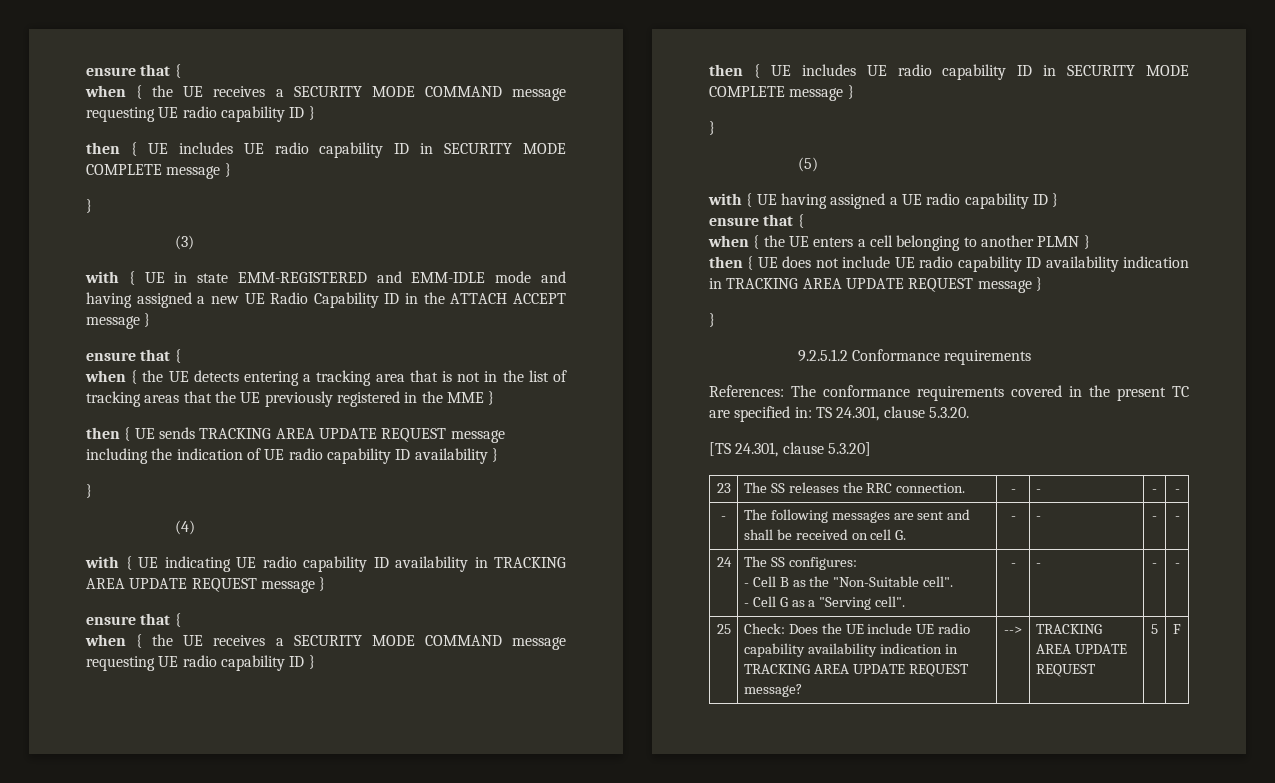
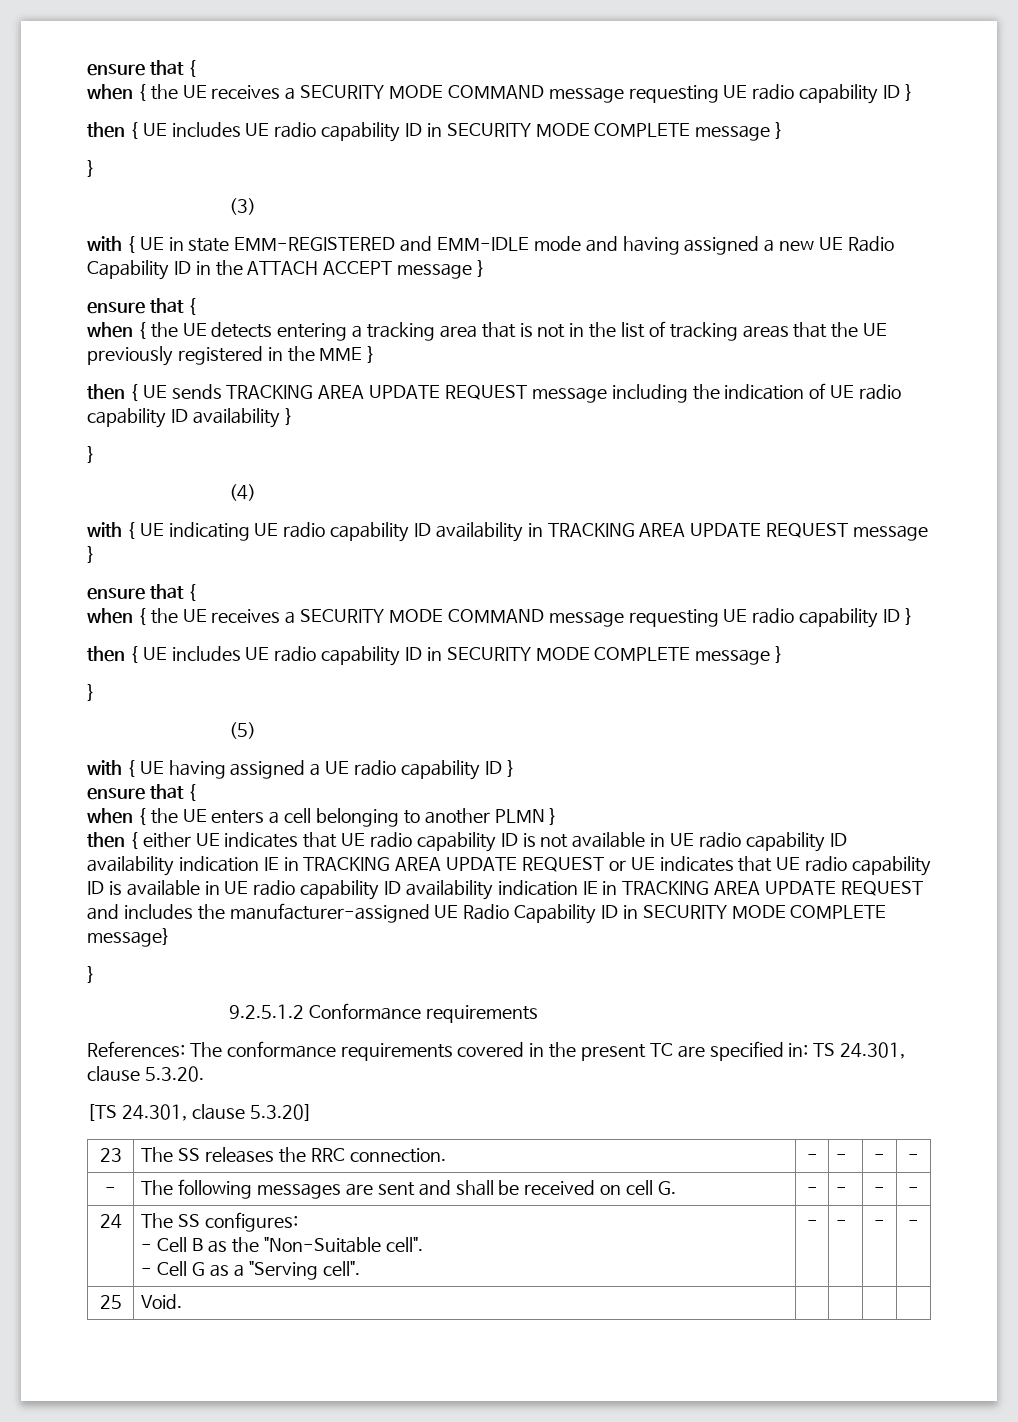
[757,256,1189,272] [709,277,1042,293] UE does not include UE radio capability ID availability indication in TRACKING AREA UPDATE REQUEST message } -> [142,832,847,852] [87,856,931,876] [87,880,923,900] [87,903,887,924] [87,928,170,947] either UE indicates that UE radio capability ID is not available in UE radio capability ID availability indication IE in TRACKING AREA UPDATE REQUEST or UE indicates that UE radio capability ID is available in UE radio capability ID availability indication IE in TRACKING AREA UPDATE REQUEST and includes the manufacturer-assigned UE Radio Capability ID in SECURITY MODE COMPLETE message}
[743,623,971,634] [743,643,958,657] [743,664,969,677] [743,684,802,697] [1004,626,1022,634] [1035,624,1102,634] [1035,644,1127,654] [1035,664,1096,677] [1151,624,1158,634] [1173,624,1181,634] Check: Does the UE include UE radio capability availability indication in TRACKING AREA UPDATE REQUEST message? | --> | TRACKING AREA UPDATE REQUEST | 5 | F -> [141,1294,183,1309] Void. | | | |

